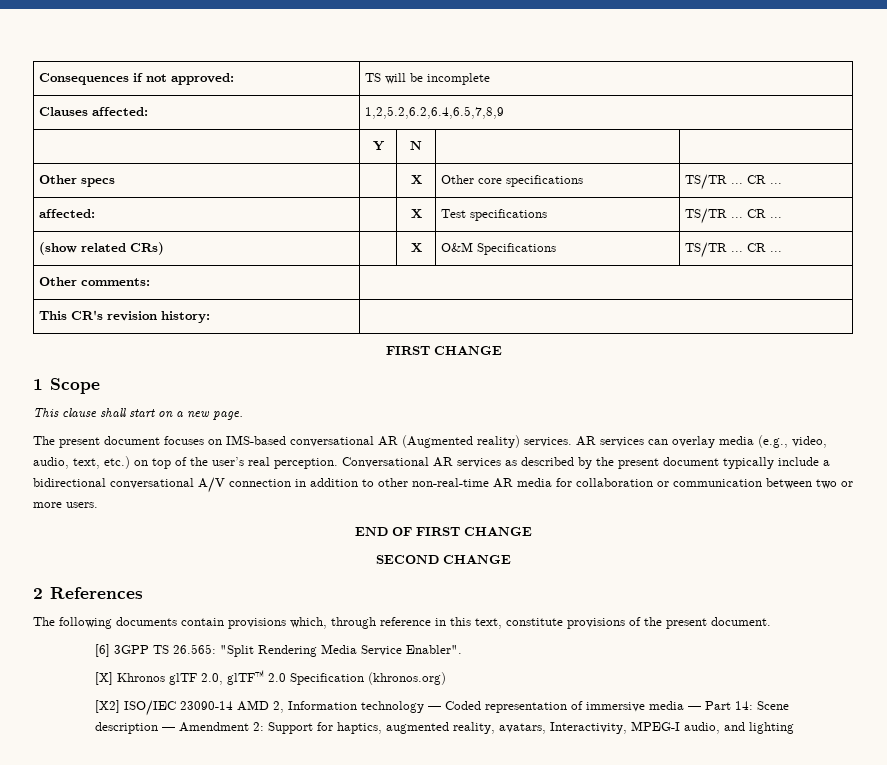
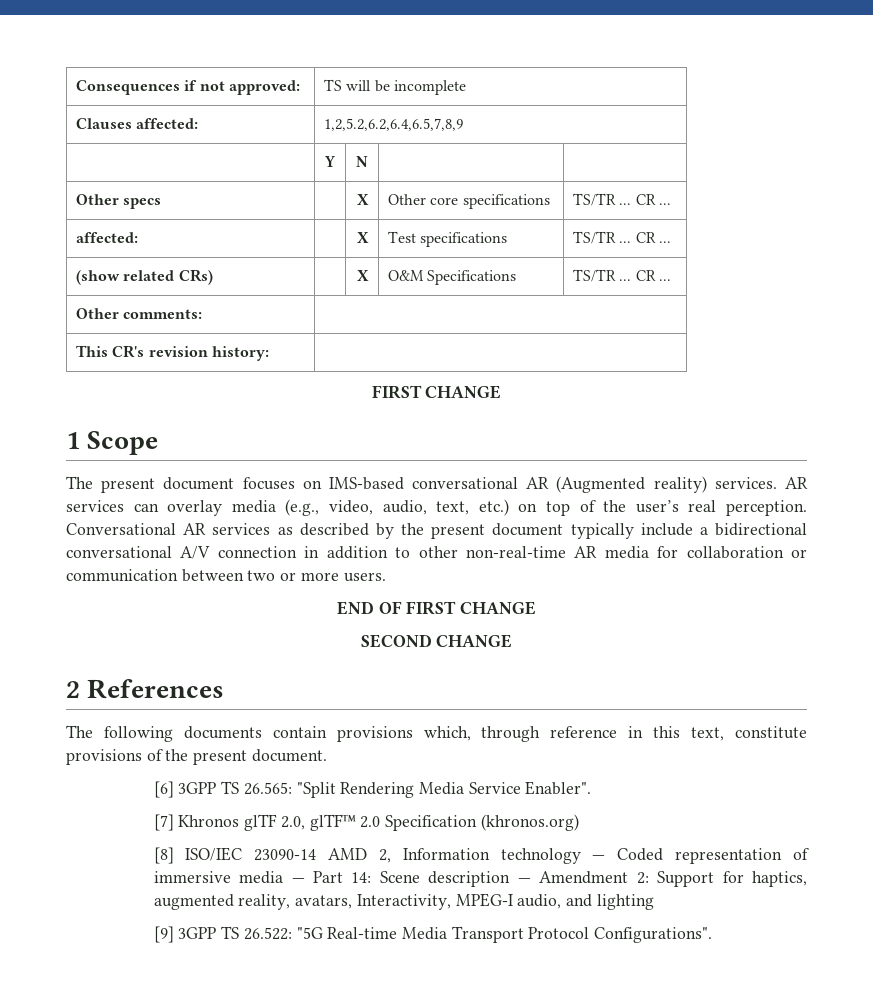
[33,408,243,420] // This clause shall start on a new page. -> (159, 443) none
[94,672,113,685] [X] -> [153,814,174,831] [7]
[94,700,120,713] [X2] -> [153,847,174,864] [8]
(794, 728) none -> [153,926,713,943] // [9] 3GPP TS 26.522: "5G Real-time Media Transport Protocol Configurations".

